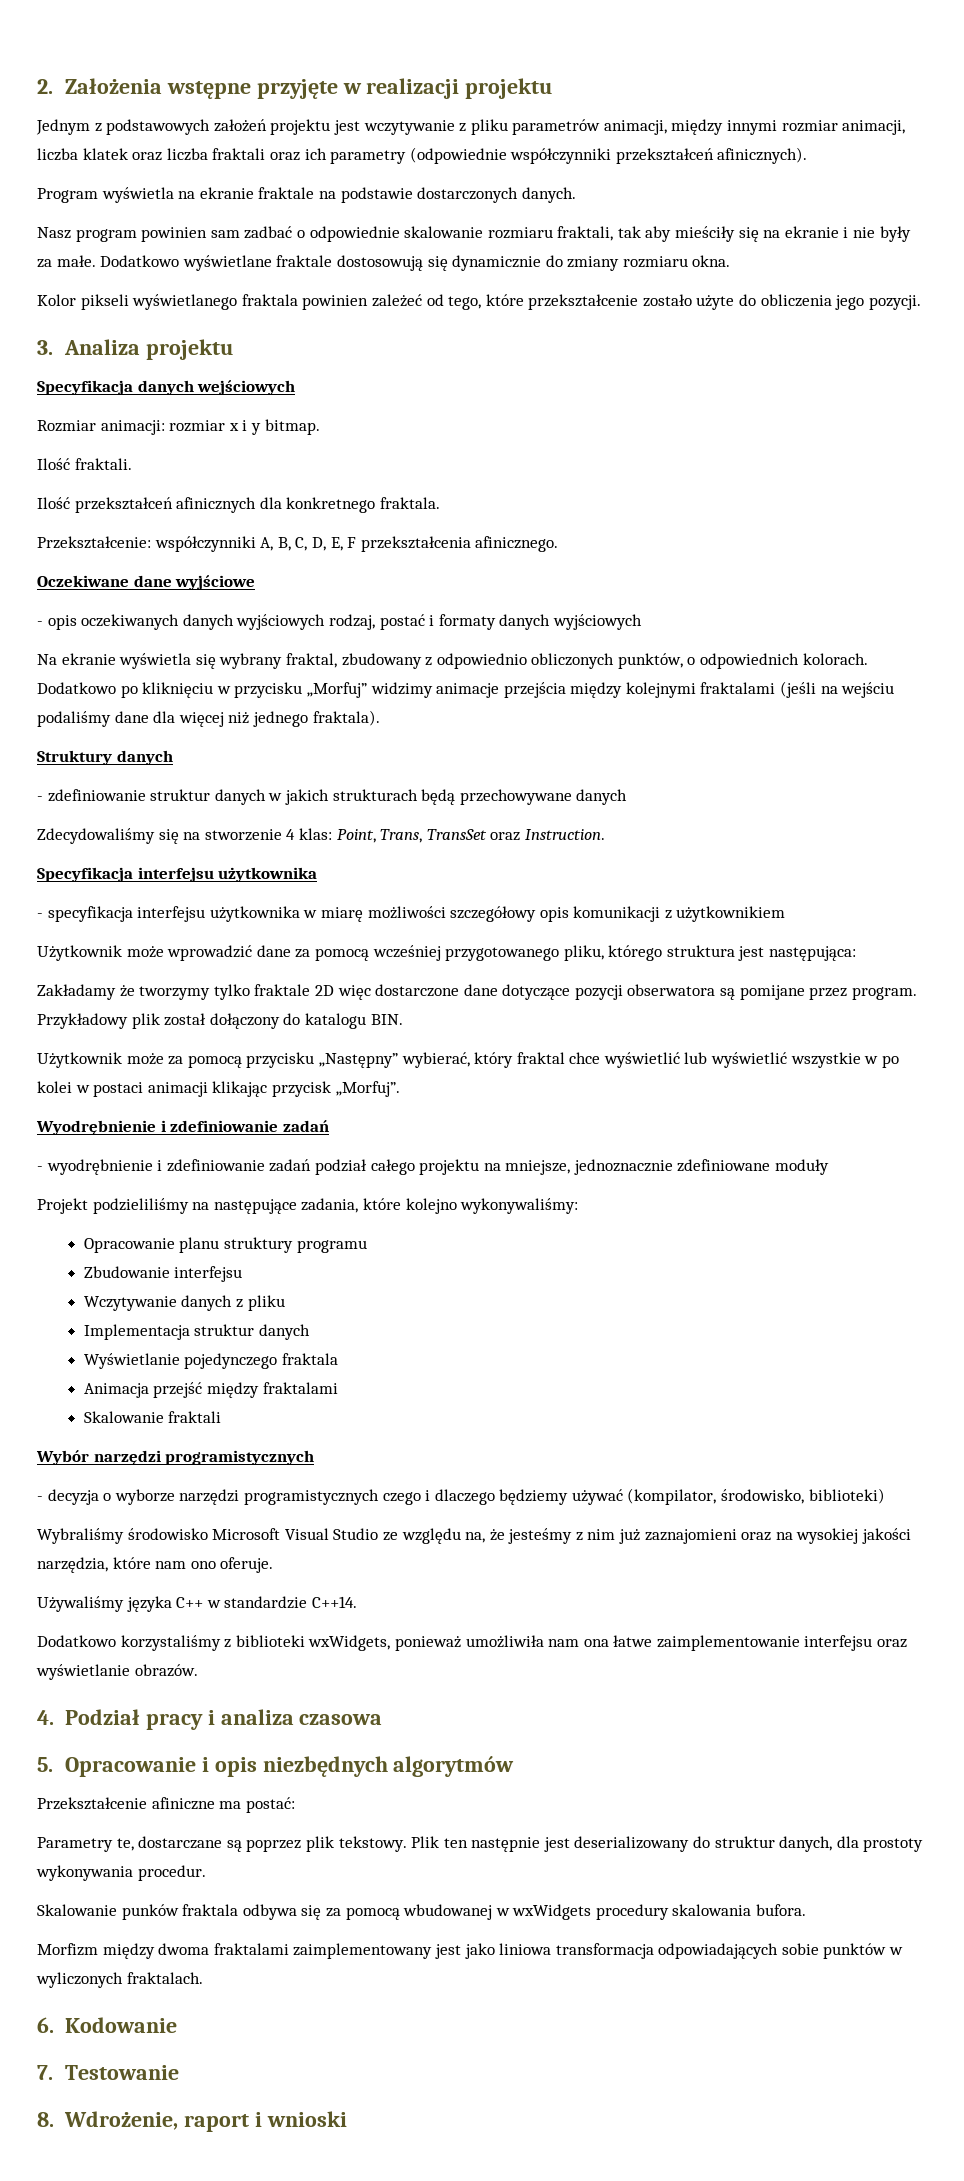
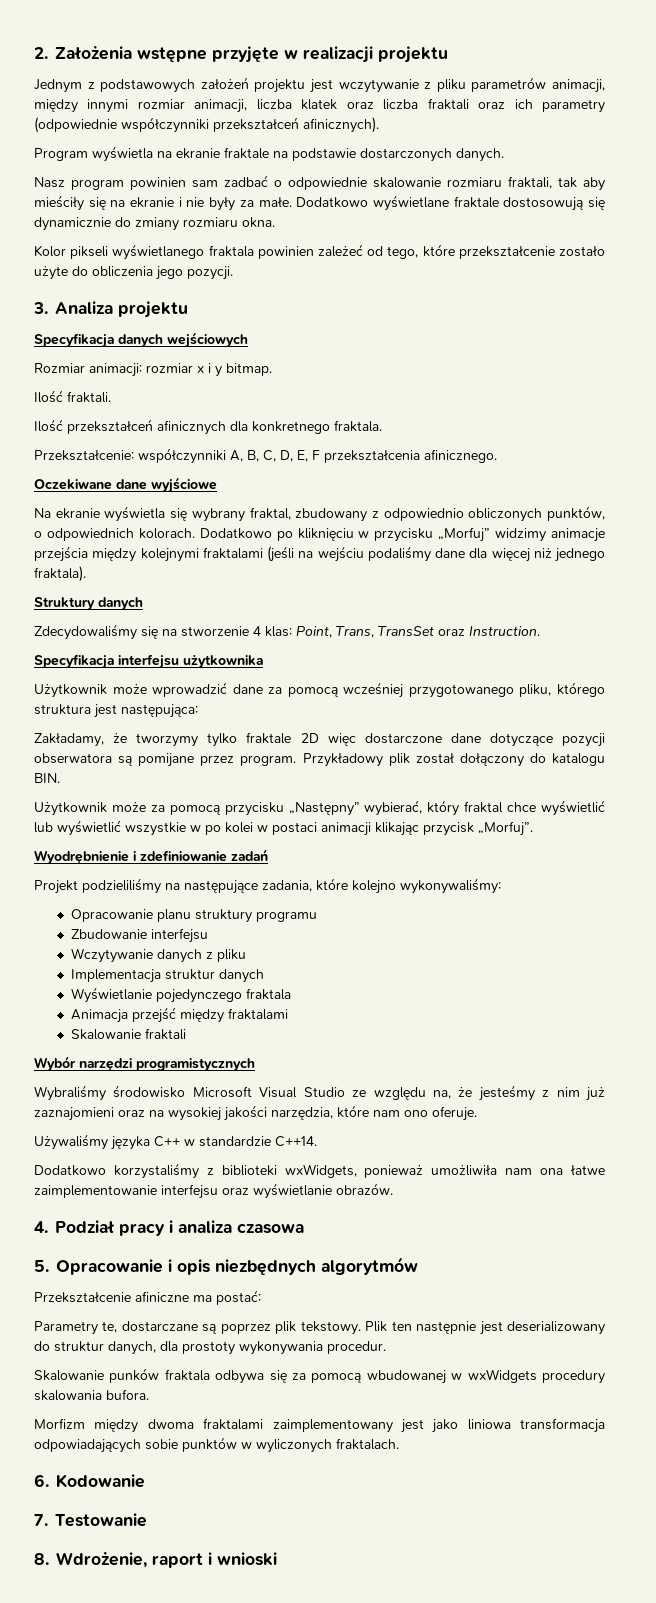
[37,614,642,630] // - opis oczekiwanych danych wyjściowych rodzaj, postać i formaty danych wyjściowych -> (217, 485) none
[37,789,628,805] // - zdefiniowanie struktur danych w jakich strukturach będą przechowywane danych -> (143, 603) none
[37,906,786,922] // - specyfikacja interfejsu użytkownika w miarę możliwości szczegółowy opis komunikacji z użytkownikiem -> (263, 661) none
[37,984,116,1000] Zakładamy -> [34,733,104,747] Zakładamy,
[37,1159,830,1175] // - wyodrębnienie i zdefiniowanie zadań podział całego projektu na mniejsze, jednoznacznie zdefiniowane moduły -> (268, 855) none
[37,1488,885,1505] // - decyzja o wyborze narzędzi programistycznych czego i dlaczego będziemy używać (kompilator, środowisko, biblioteki) -> (255, 1064) none

